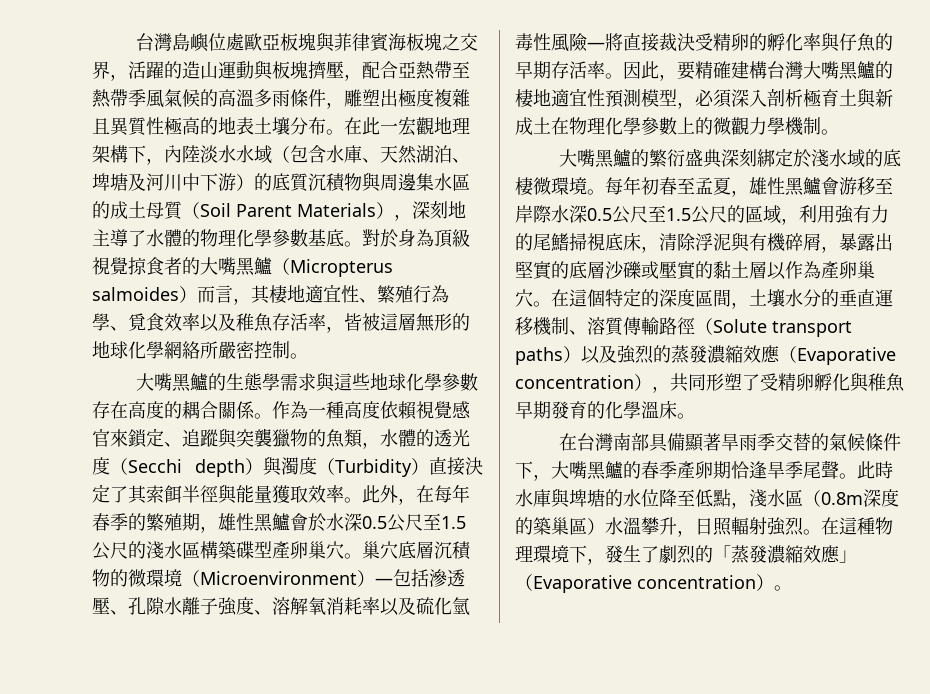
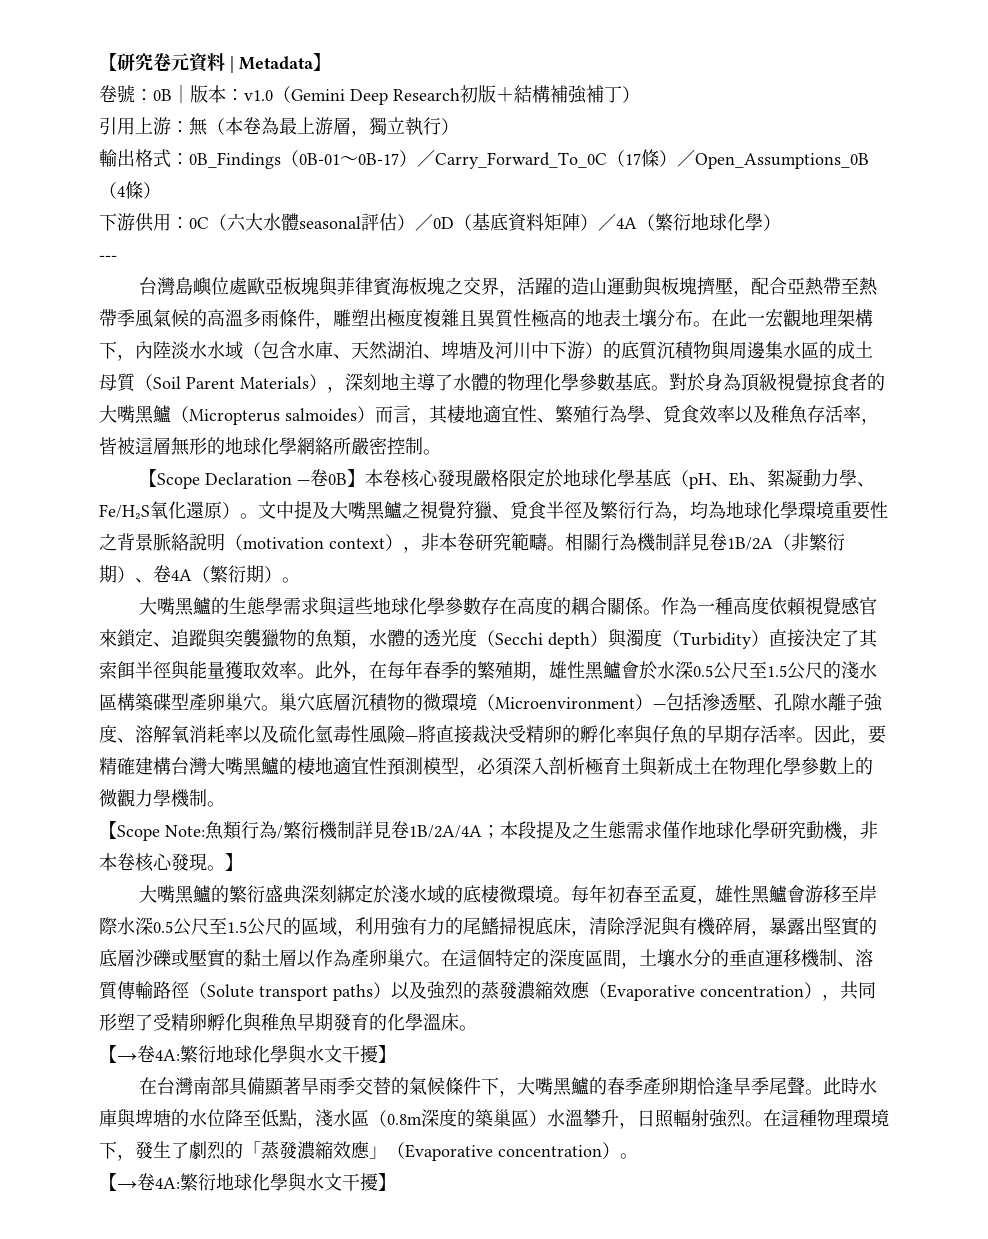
(136, 42) none -> [99,53,331,73] [99,85,640,105] [99,117,459,137] [99,149,869,169] [99,181,161,199] [99,213,781,232] [99,255,117,261] 【研究卷元資料 | Metadata】 // 卷號：0B｜版本：v1.0（Gemini Deep Research初版＋結構補強補丁） // 引用上游：無（本卷為最上游層，獨立執行） // 輸出格式：0B_Findings（0B-01～0B-17）／Carry_Forward_To_0C（17條）／Open_Assumptions_0B（4條） // 下游供用：0C（六大水體seasonal評估）／0D（基底資料矩陣）／4A（繁衍地球化學） // --- //
(308, 356) none -> [139,468,876,489] [99,500,888,521] [99,533,845,553] [99,565,300,583] // 【Scope Declaration —卷0B】本卷核心發現嚴格限定於地球化學基底（pH、Eh、絮凝動力學、Fe/H₂S氧化還原）。文中提及大嘴黑鱸之視覺狩獵、覓食半徑及繁衍行為，均為地球化學環境重要性之背景脈絡說明（motivation context），非本卷研究範疇。相關行為機制詳見卷1B/2A（非繁衍期）、卷4A（繁衍期）。
(839, 132) none -> [99,821,878,841] [99,853,243,872] // 【Scope Note:魚類行為/繁衍機制詳見卷1B/2A/4A；本段提及之生態需求僅作地球化學研究動機，非本卷核心發現。】
(695, 416) none -> [99,1044,396,1064] // 【→卷4A:繁衍地球化學與水文干擾】
(792, 588) none -> [99,1172,396,1192] // 【→卷4A:繁衍地球化學與水文干擾】

